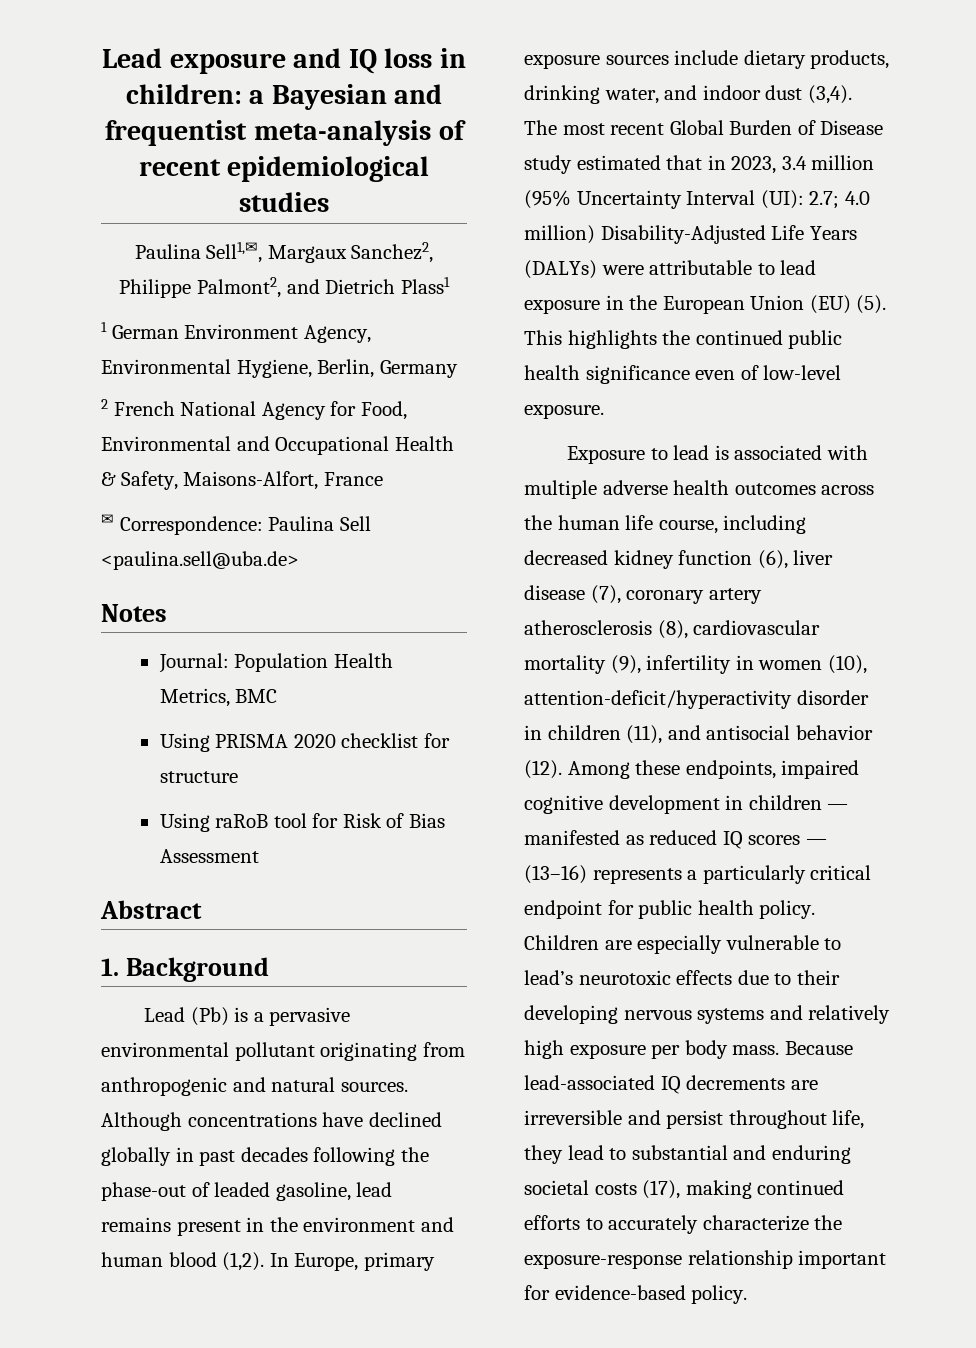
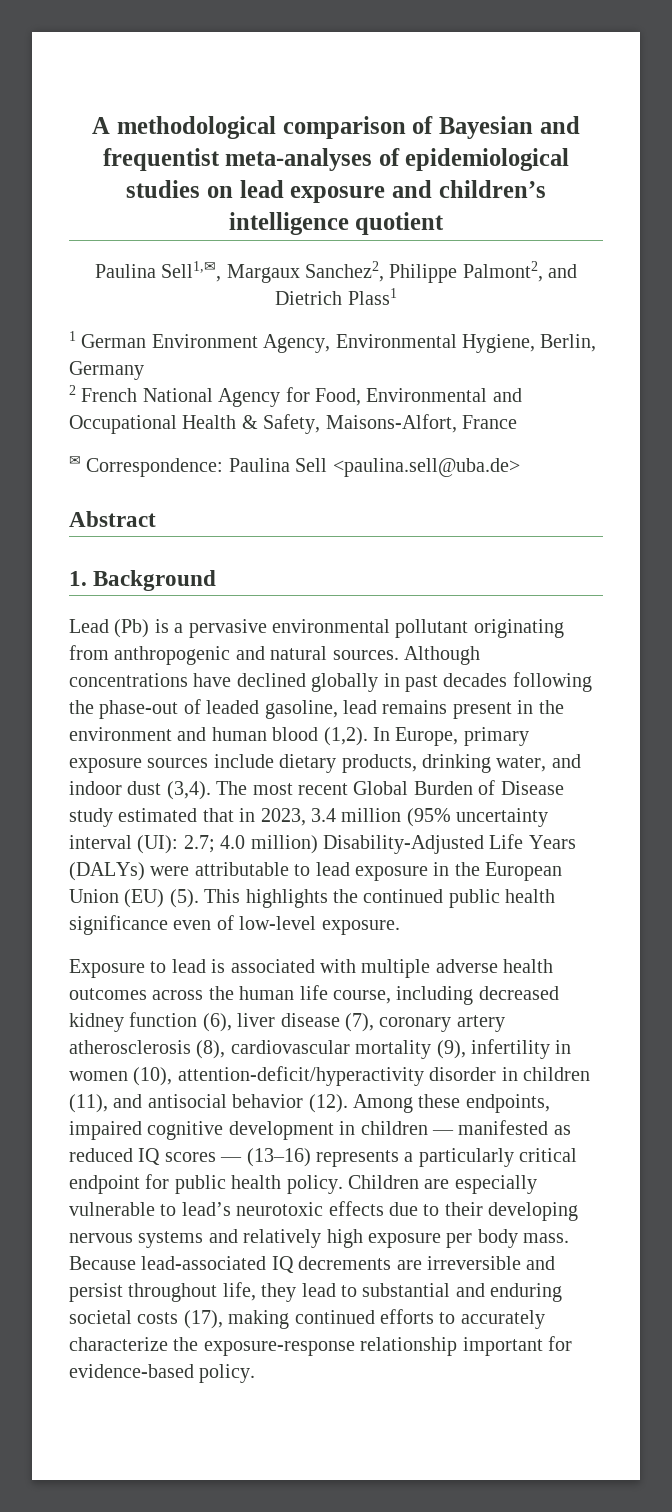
[102,48,466,74] [125,84,443,110] [105,120,466,146] [138,156,430,182] [239,192,329,212] Lead exposure and IQ loss in children: a Bayesian and frequentist meta-analysis of recent epidemiological studies -> [92,116,580,139] [102,148,570,171] [126,180,546,203] [228,212,445,235] A methodological comparison of Bayesian and frequentist meta-analyses of epidemiological studies on lead exposure and children’s intelligence quotient
[101,604,167,622] [158,653,393,673] [159,688,278,707] [159,733,450,752] [159,771,238,783] [159,813,445,832] [159,849,259,863] // Notes // Journal: Population Health Metrics, BMC // Using PRISMA 2020 checklist for structure // Using raRoB tool for Risk of Bias Assessment -> (520, 467) none
[576,190,756,209] Uncertainty Interval -> [456,808,549,827] [69,835,132,849] uncertainty interval

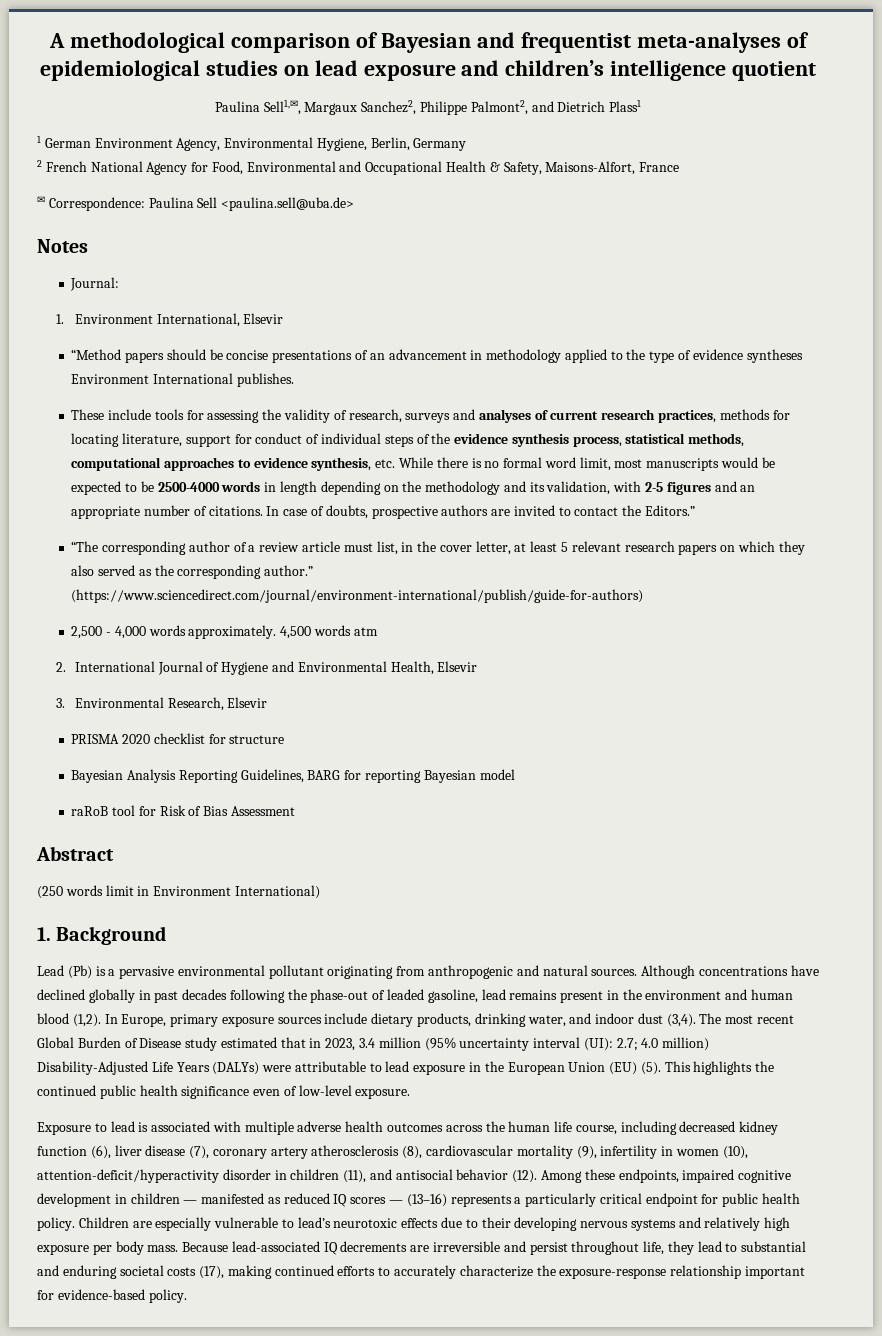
[69,511,156,527] Abstract -> [37,239,88,253] [70,277,120,291] [55,313,284,327] [71,349,803,363] [71,373,294,387] [71,409,790,423] [71,433,745,447] [71,457,775,471] [71,481,756,495] [71,505,696,519] [71,541,805,555] [71,565,314,579] [71,589,644,603] [71,625,378,639] [55,661,478,675] [55,697,268,711] [71,733,285,744] [71,769,515,783] [71,805,296,816] [36,846,114,861] [37,885,320,899] Notes // Journal: // 1. Environment International, Elsevir // “Method papers should be concise presentations of an advancement in methodology applied to the type of evidence syntheses Environment International publishes. // These include tools for assessing the validity of research, surveys and analyses of current research practices, methods for locating literature, support for conduct of individual steps of the evidence synthesis process, statistical methods, computational approaches to evidence synthesis, etc. While there is no formal word limit, most manuscripts would be expected to be 2500-4000 words in length depending on the methodology and its validation, with 2-5 figures and an appropriate number of citations. In case of doubts, prospective authors are invited to contact the Editors.” // “The corresponding author of a review article must list, in the cover letter, at least 5 relevant research papers on which they also served as the corresponding author.” (https://www.sciencedirect.com/journal/environment-international/publish/guide-for-authors) // 2,500 - 4,000 words approximately. 4,500 words atm // 2. International Journal of Hygiene and Environmental Health, Elsevir // 3. Environmental Research, Elsevir // PRISMA 2020 checklist for structure // Bayesian Analysis Reporting Guidelines, BARG for reporting Bayesian model // raRoB tool for Risk of Bias Assessment // Abstract // (250 words limit in Environment International)

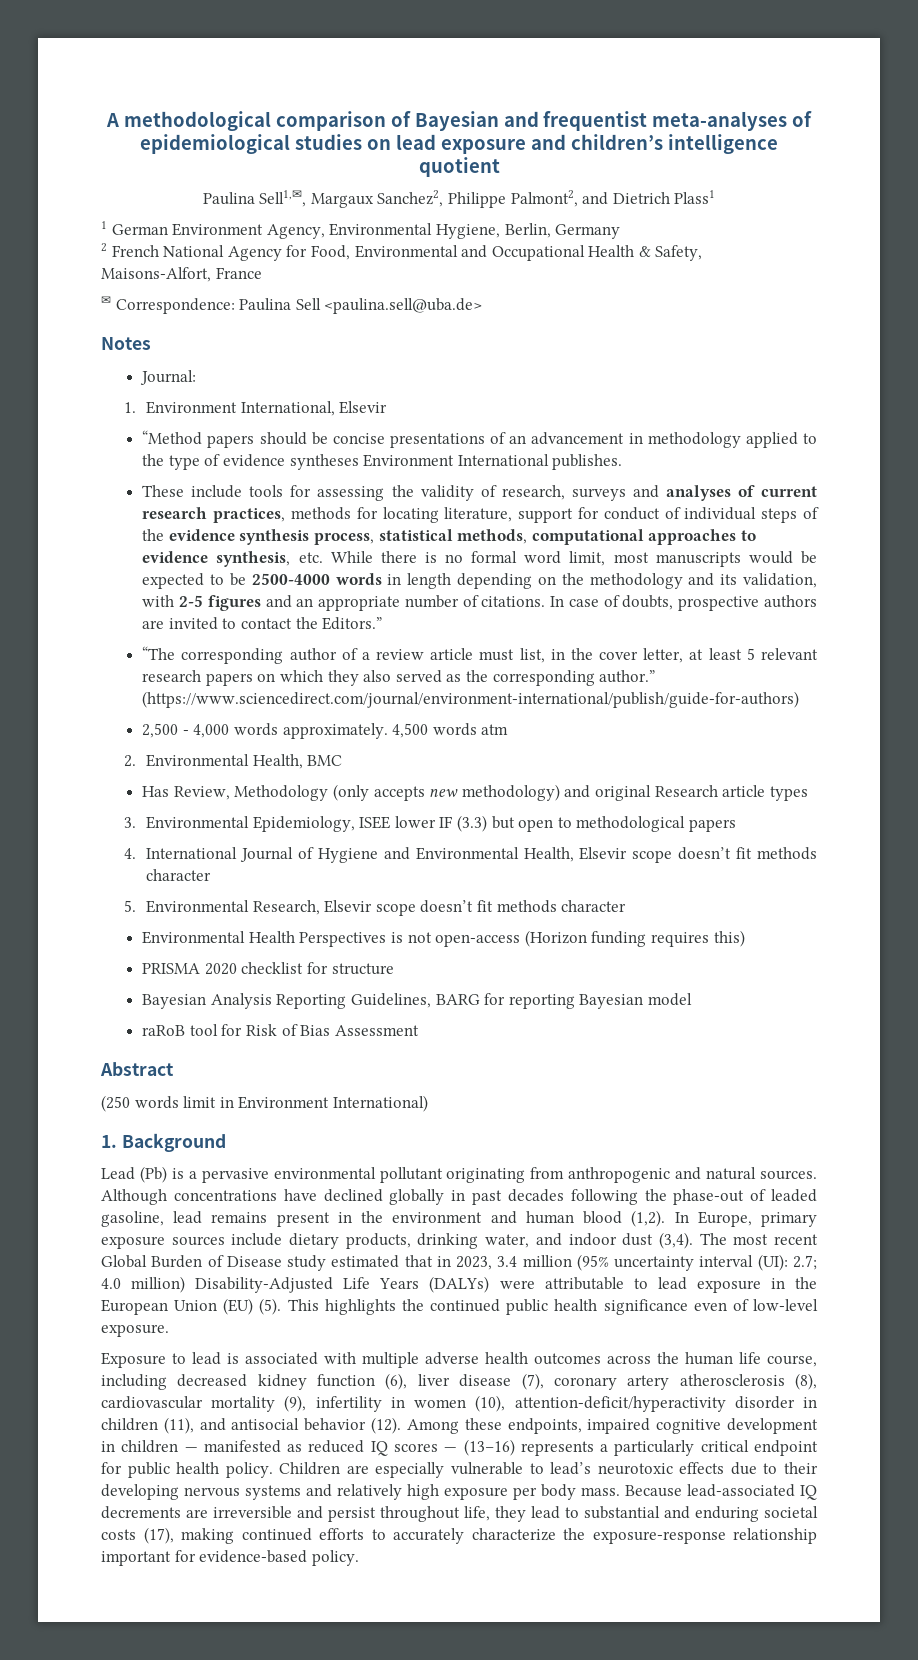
(66, 667) none -> [146,754,343,769] [142,784,808,801] [123,815,737,832] [123,848,136,859] Environmental Health, BMC // Has Review, Methodology (only accepts new methodology) and original Research article types // 3. Environmental Epidemiology, ISEE lower IF (3.3) but open to methodological papers // 4.
[55,697,268,711] // 3. Environmental Research, Elsevir -> [632,847,818,863] [146,869,212,881] [123,900,627,916] [142,930,745,947] scope doesn’t fit methods character // 5. Environmental Research, Elsevir scope doesn’t fit methods character // Environmental Health Perspectives is not open-access (Horizon funding requires this)

